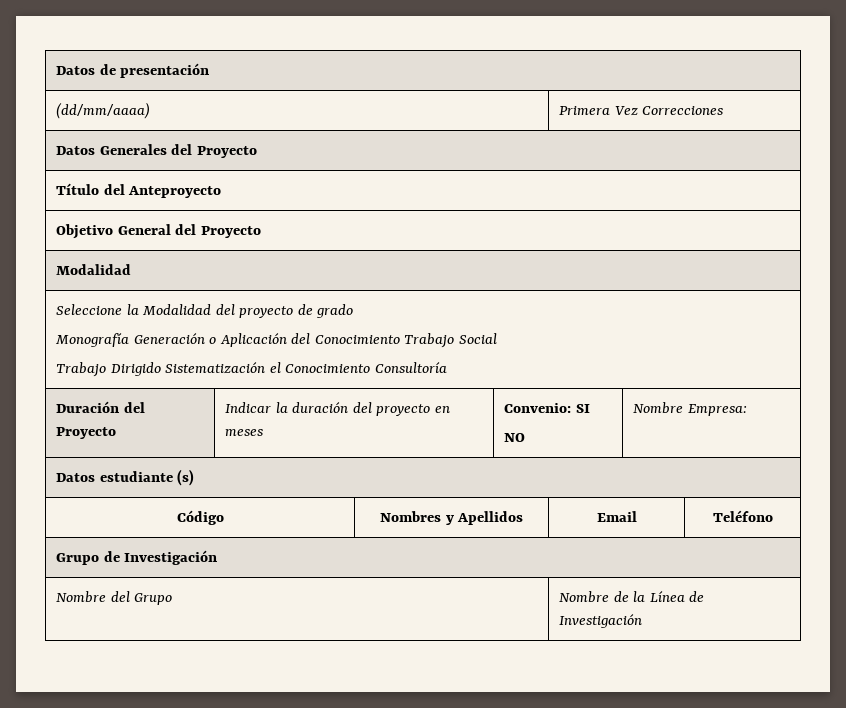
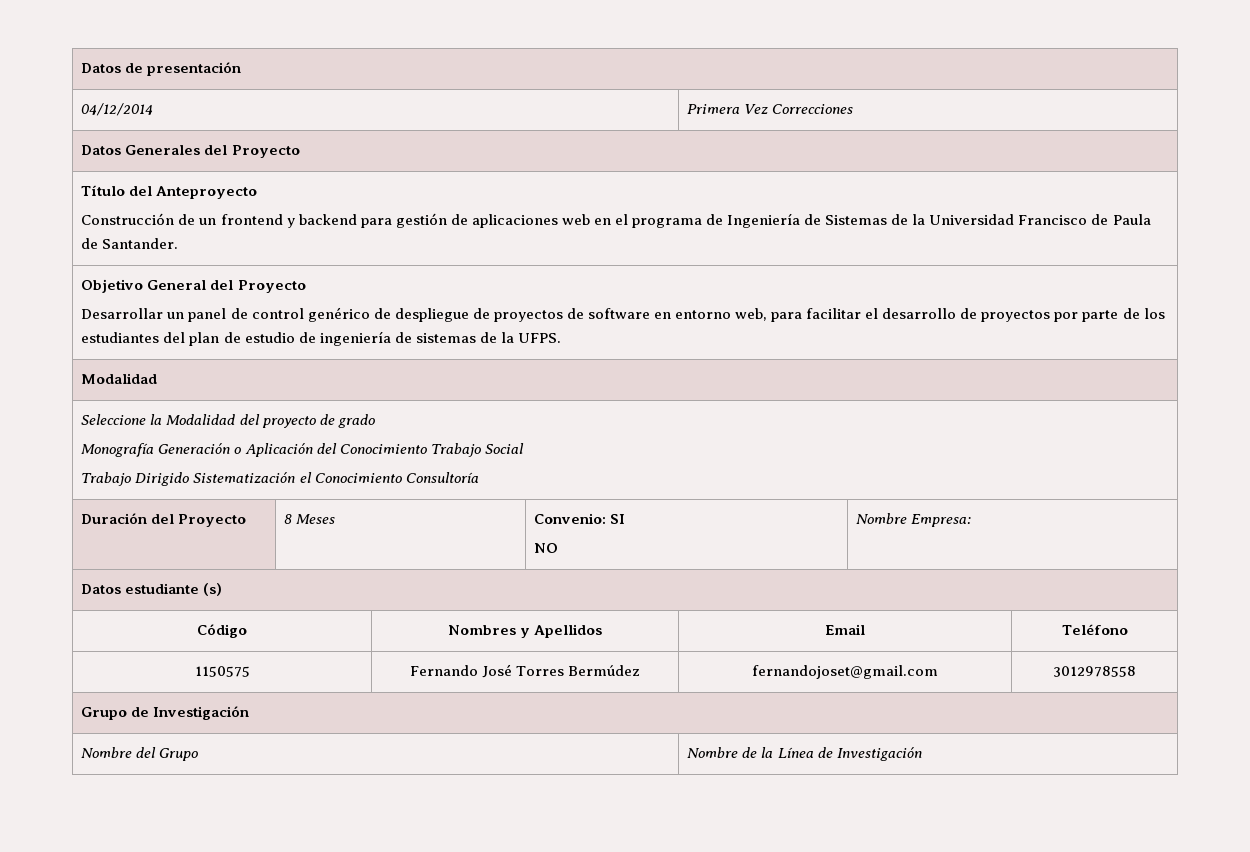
[56,102,151,119] (dd/mm/aaaa) -> [81,103,154,116] 04/12/2014
[56,224,261,239] // Objetivo General del Proyecto -> [81,213,1151,228] [81,238,179,249] [81,279,306,293] [81,307,1165,322] [81,331,561,346] // Construcción de un frontend y backend para gestión de aplicaciones web en el programa de Ingeniería de Sistemas de la Universidad Francisco de Paula de Santander. // Objetivo General del Proyecto // Desarrollar un panel de control genérico de despliegue de proyectos de software en entorno web, para facilitar el desarrollo de proyectos por parte de los estudiantes del plan de estudio de ingeniería de sistemas de la UFPS.
[225,402,450,416] [225,429,264,436] Indicar la duración del proyecto en meses -> [284,514,336,524] 8 Meses
(773, 516) none -> [194,666,250,677] [409,664,641,678] [752,665,938,679] [1053,666,1136,677] // 1150575 | Fernando José Torres Bermúdez | fernandojoset@gmail.com | 3012978558

